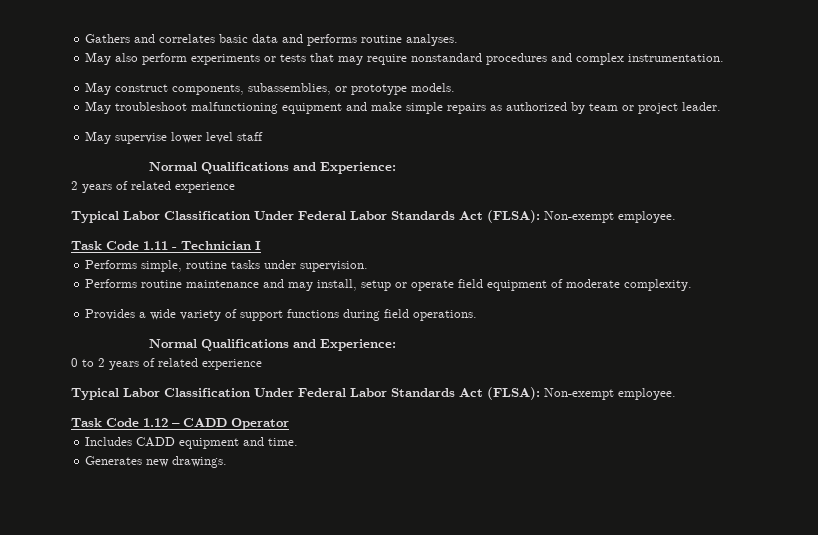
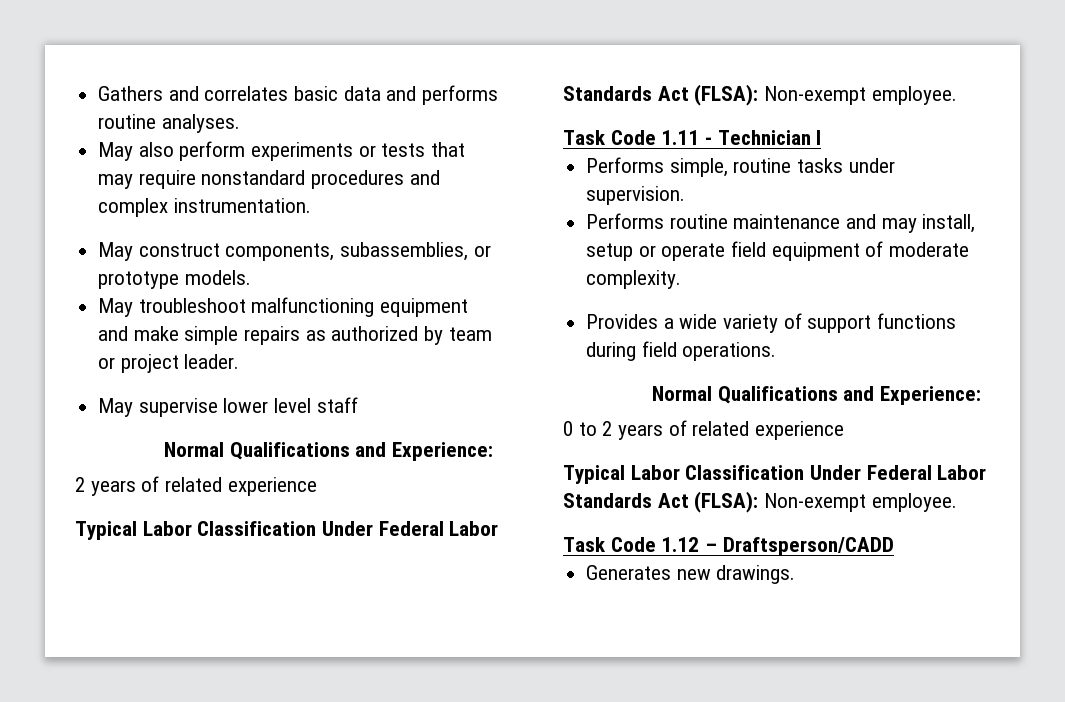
[183,418,289,430] [85,437,299,449] CADD Operator // Includes CADD equipment and time. -> [722,537,894,556] Draftsperson/CADD

